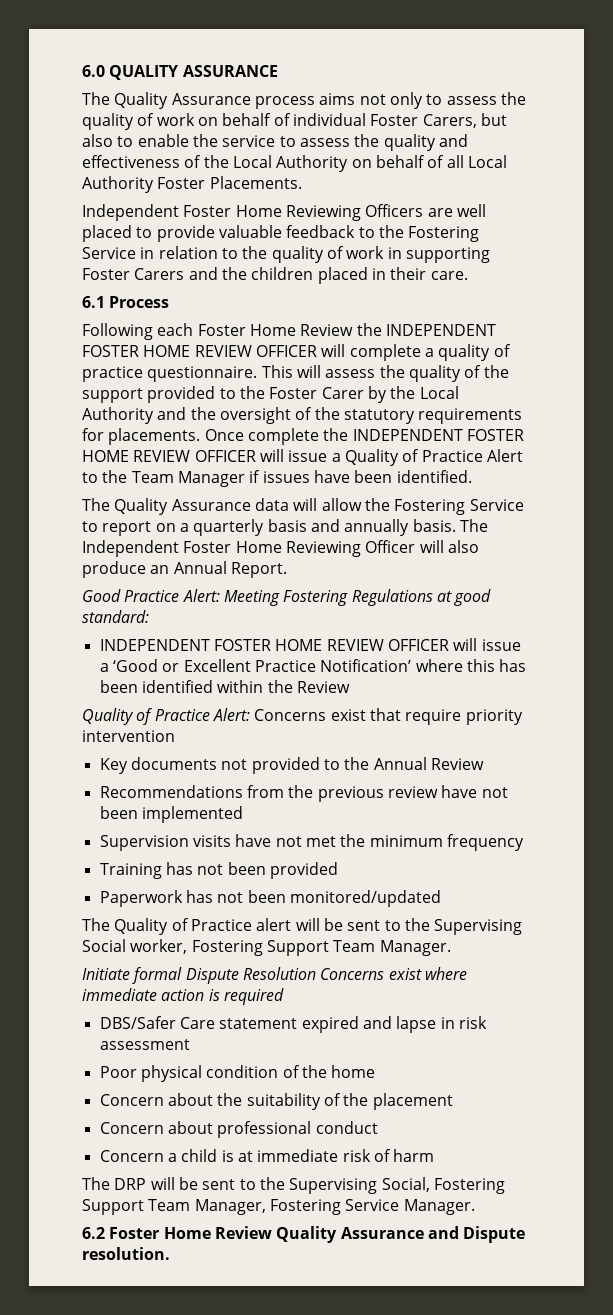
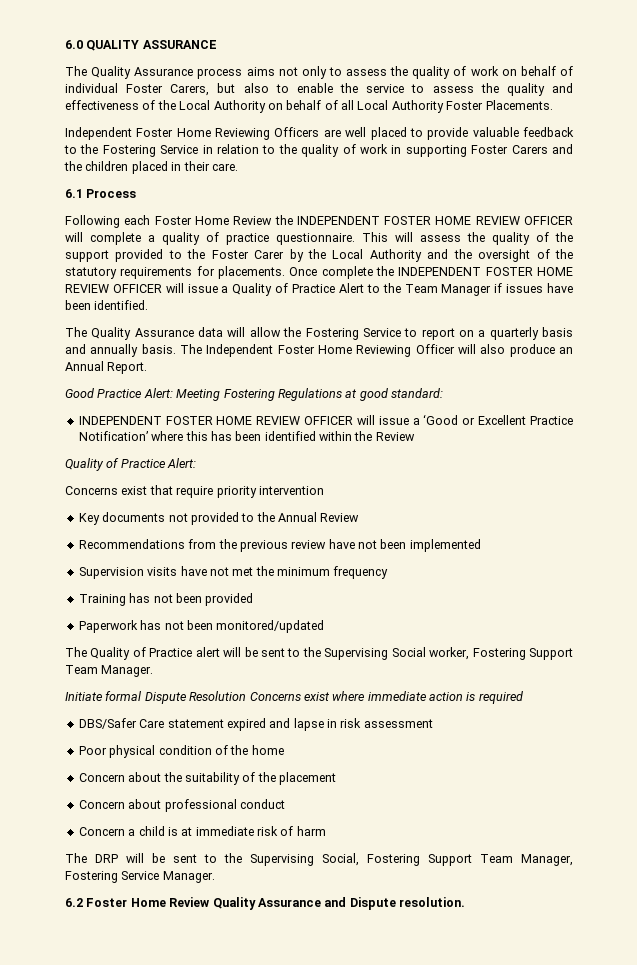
(250, 714) none -> (197, 463) //

